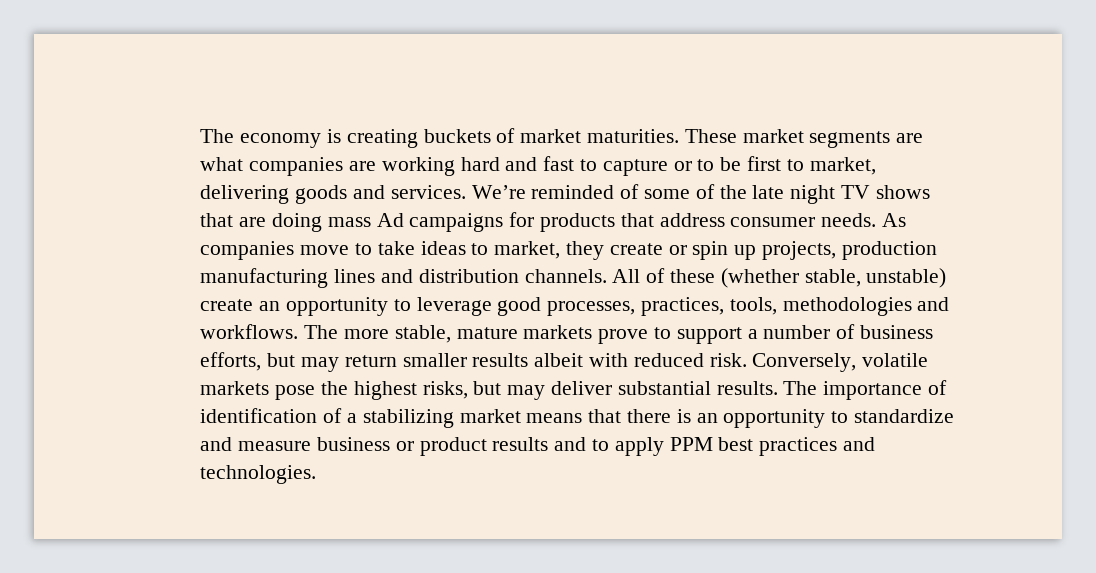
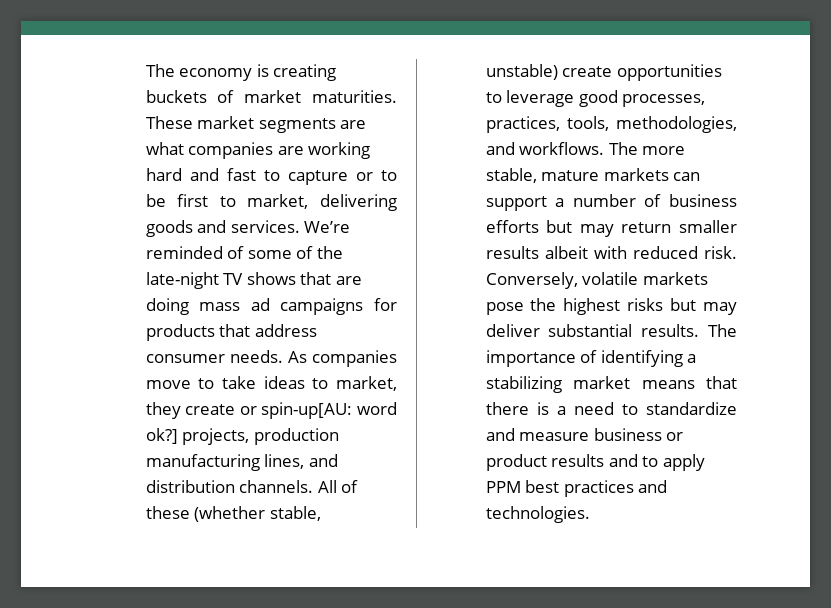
[752,185,836,204] late night -> [145,272,219,289] late-night
[376,213,404,227] Ad -> [250,298,270,311] ad
[692,241,757,260] spin up -> [261,402,397,419] [145,428,178,444] spin-up[AU: word ok?]
[334,269,376,283] lines -> [264,454,305,469] lines,
[259,297,388,316] an opportunity -> [616,64,722,81] opportunities
[782,297,912,316] methodologies -> [616,116,737,133] methodologies,
[598,327,672,344] prove to -> [673,172,701,181] can
[200,352,262,371] efforts, -> [485,220,539,233] efforts
[422,381,468,399] risks, -> [627,298,664,311] risks
[200,408,343,423] identification of -> [600,350,683,367] identifying
[696,409,826,428] an opportunity -> [556,402,614,415] a need

